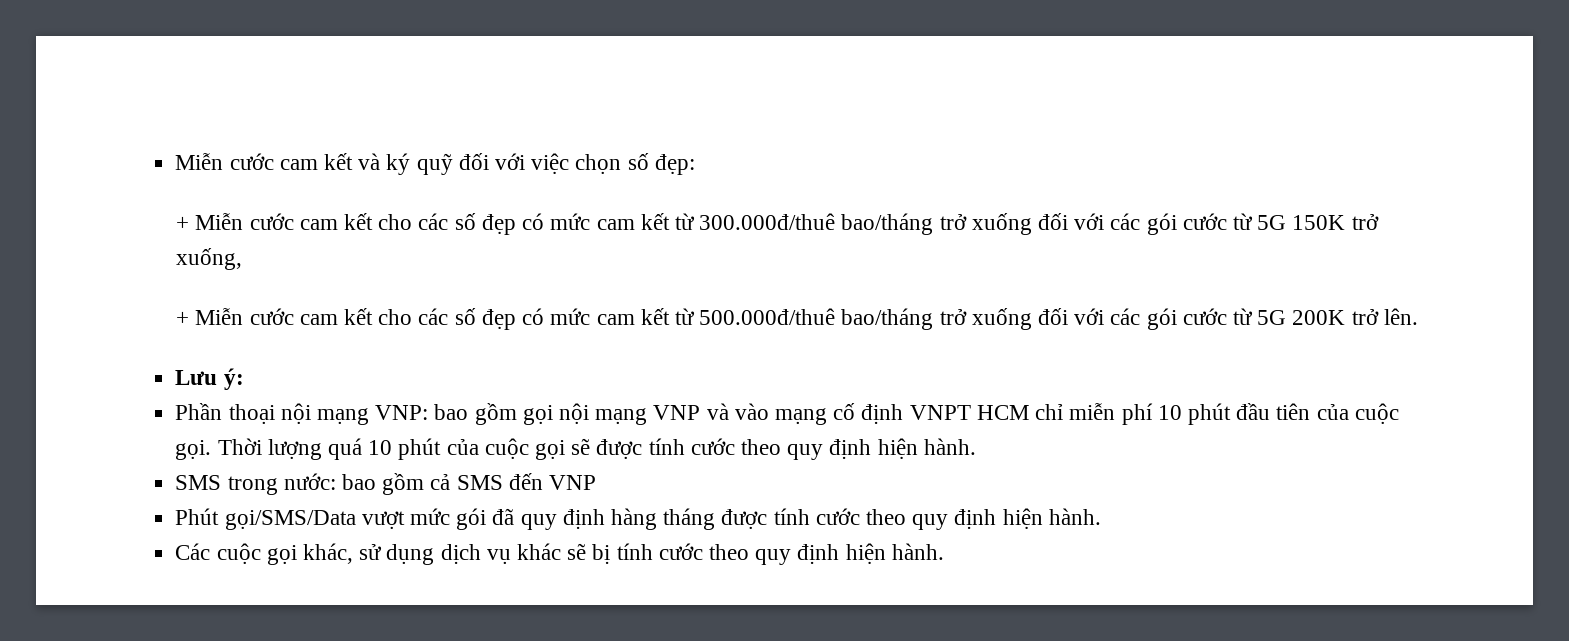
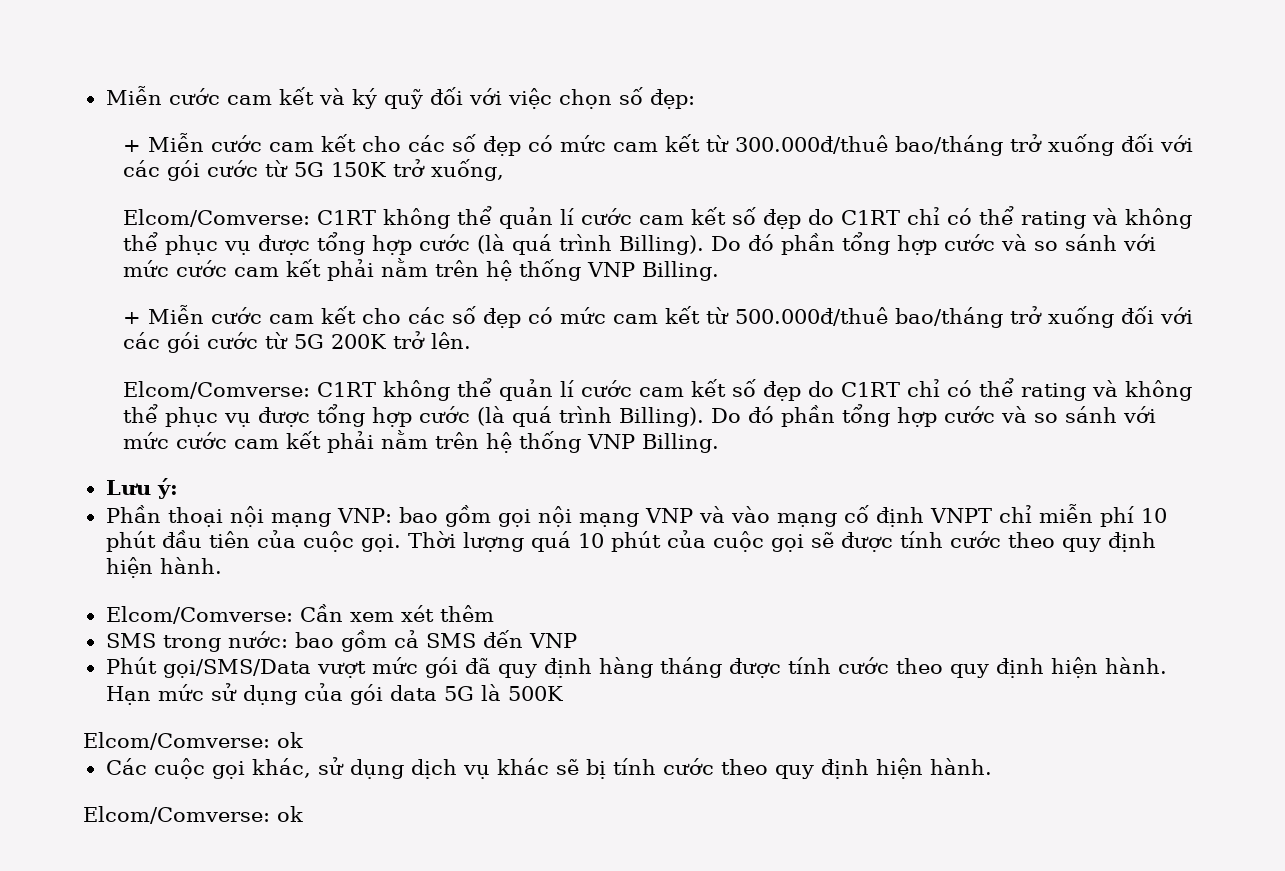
(243, 259) none -> [123,206,1193,229] [123,232,1157,255] [123,258,720,281] // Elcom/Comverse: C1RT không thể quản lí cước cam kết số đẹp do C1RT chỉ có thể rating và không thể phục vụ được tổng hợp cước (là quá trình Billing). Do đó phần tổng hợp cước và so sánh với mức cước cam kết phải nằm trên hệ thống VNP Billing.
(1418, 316) none -> [123,378,1193,401] [123,404,1157,427] [123,430,720,453] // Elcom/Comverse: C1RT không thể quản lí cước cam kết số đẹp do C1RT chỉ có thể rating và không thể phục vụ được tổng hợp cước (là quá trình Billing). Do đó phần tổng hợp cước và so sánh với mức cước cam kết phải nằm trên hệ thống VNP Billing.
[976,405,1029,420] HCM -> (992, 515) none
(976, 446) none -> [105,604,494,624] // Elcom/Comverse: Cần xem xét thêm
(1101, 516) none -> [105,683,563,705] [83,732,303,750] Hạn mức sử dụng của gói data 5G là 500K // Elcom/Comverse: ok
(944, 551) none -> [83,806,303,824] // Elcom/Comverse: ok

